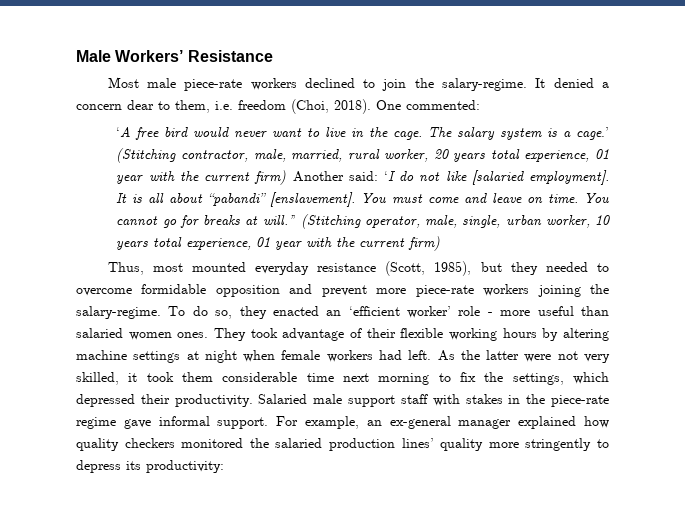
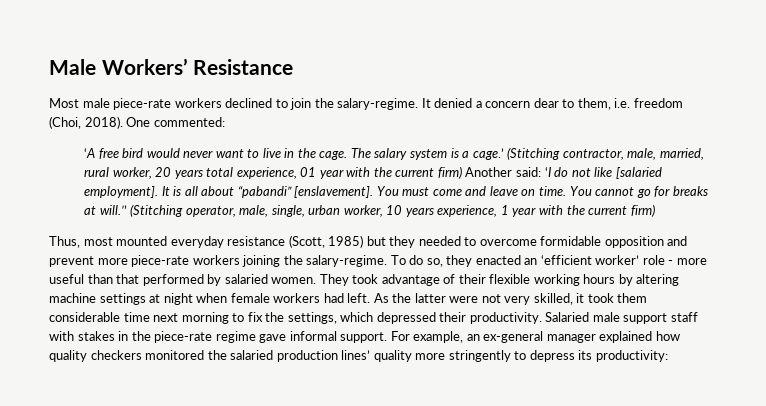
[153,237,271,250] total experience, 01 -> [437,205,509,217] experience, 1
[434,261,472,276] 1985), -> [328,235,364,248] 1985)
[76,328,209,340] salaried women ones. -> [116,274,317,286] that performed by salaried women.

